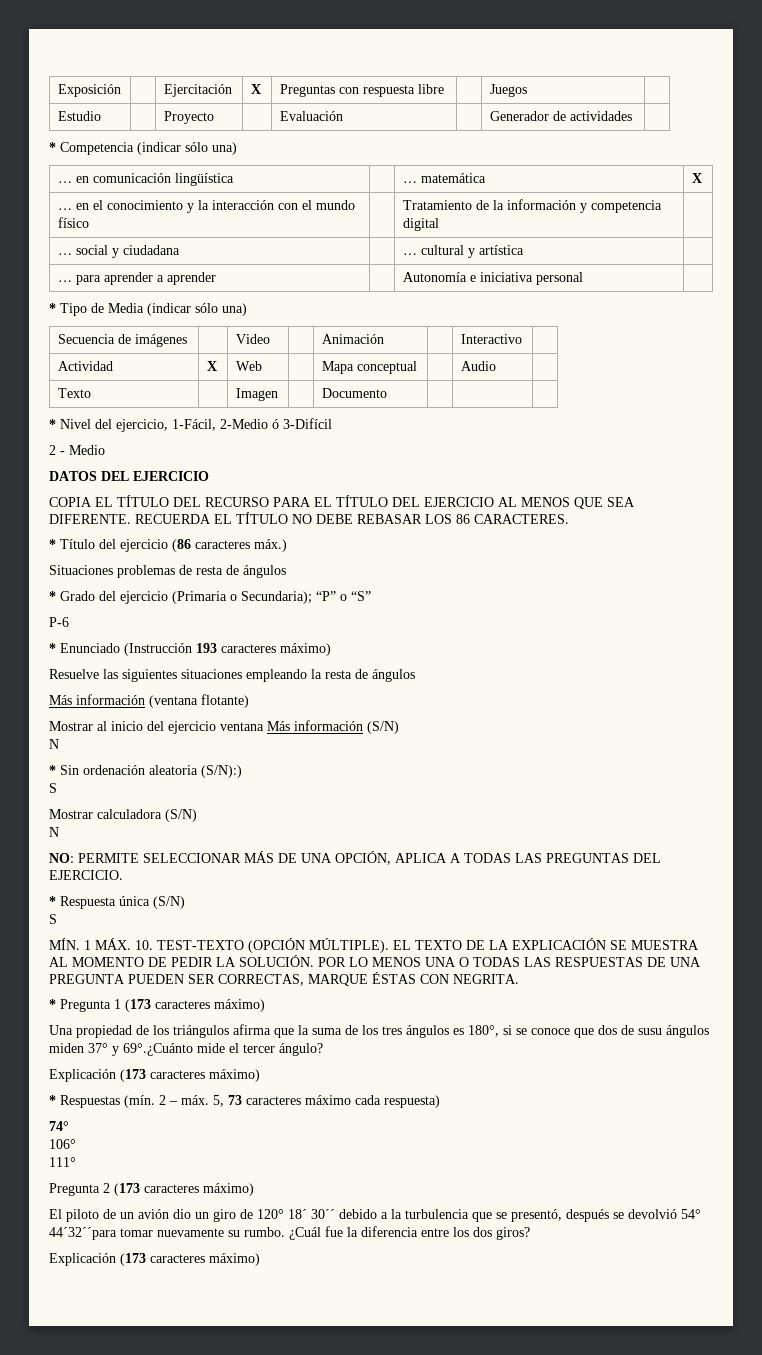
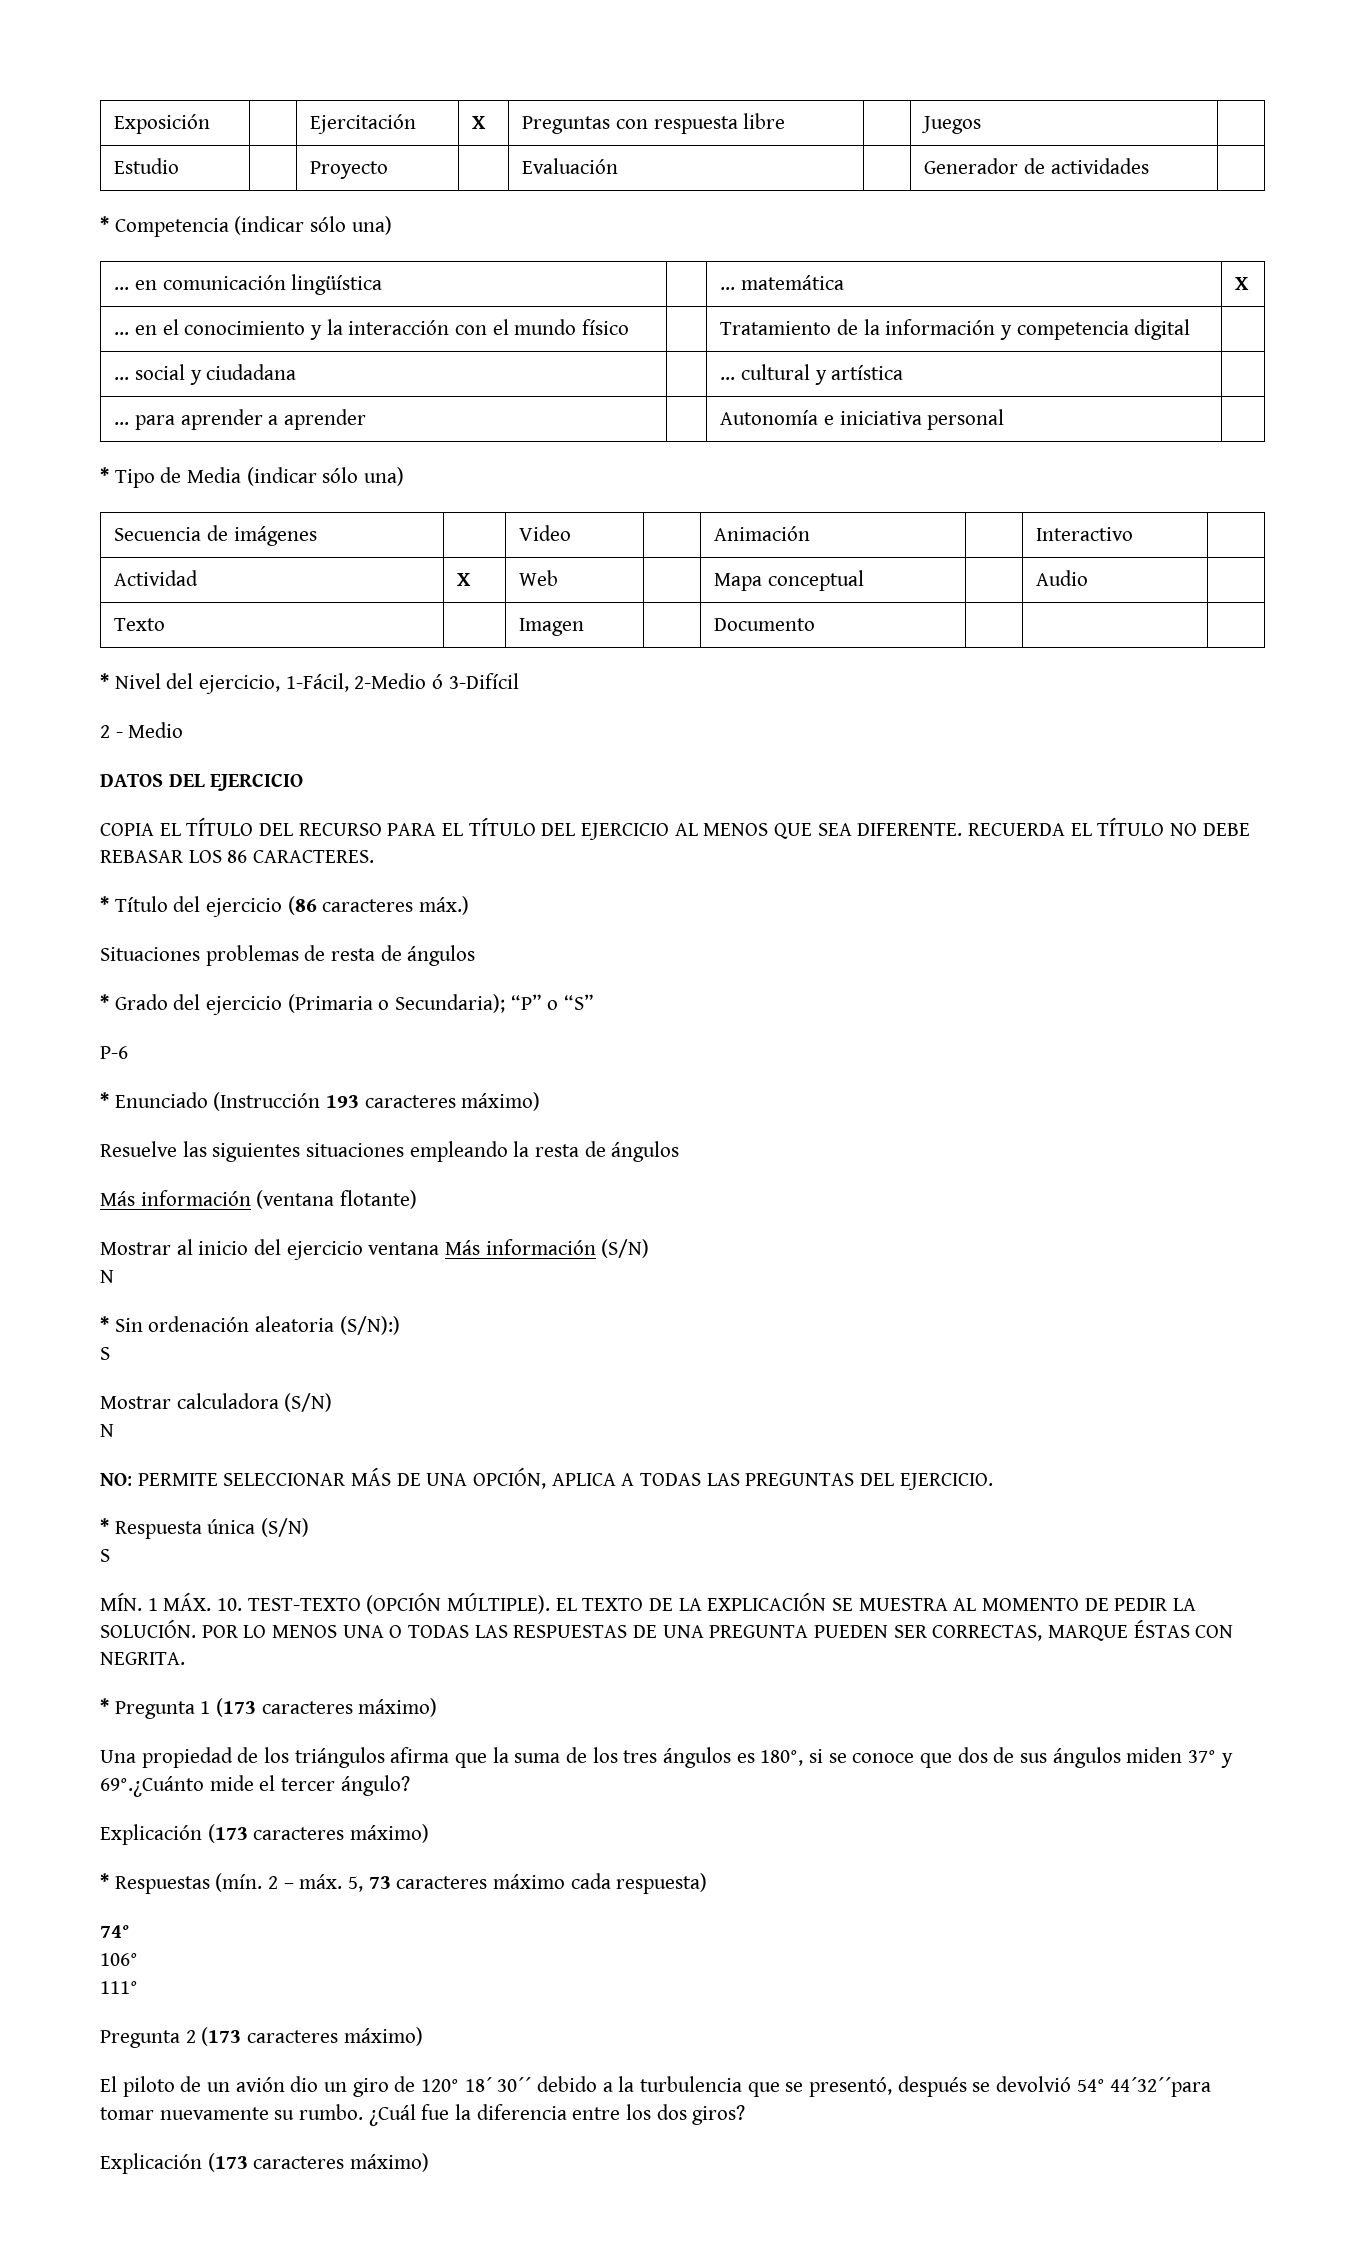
[638,1028,662,1035] susu -> [1020,1753,1048,1763] sus

